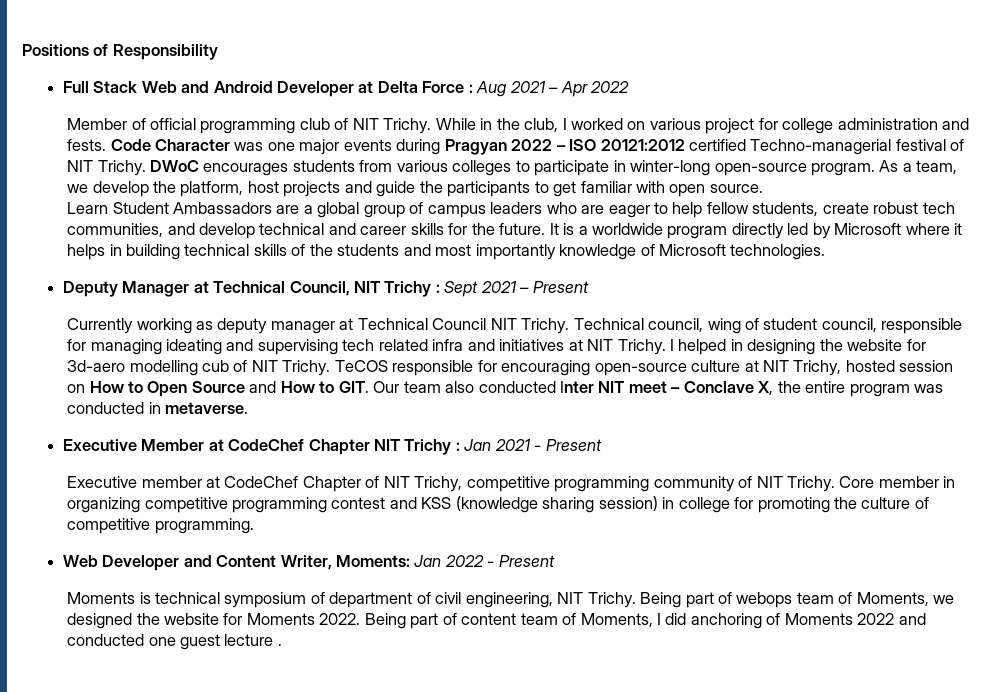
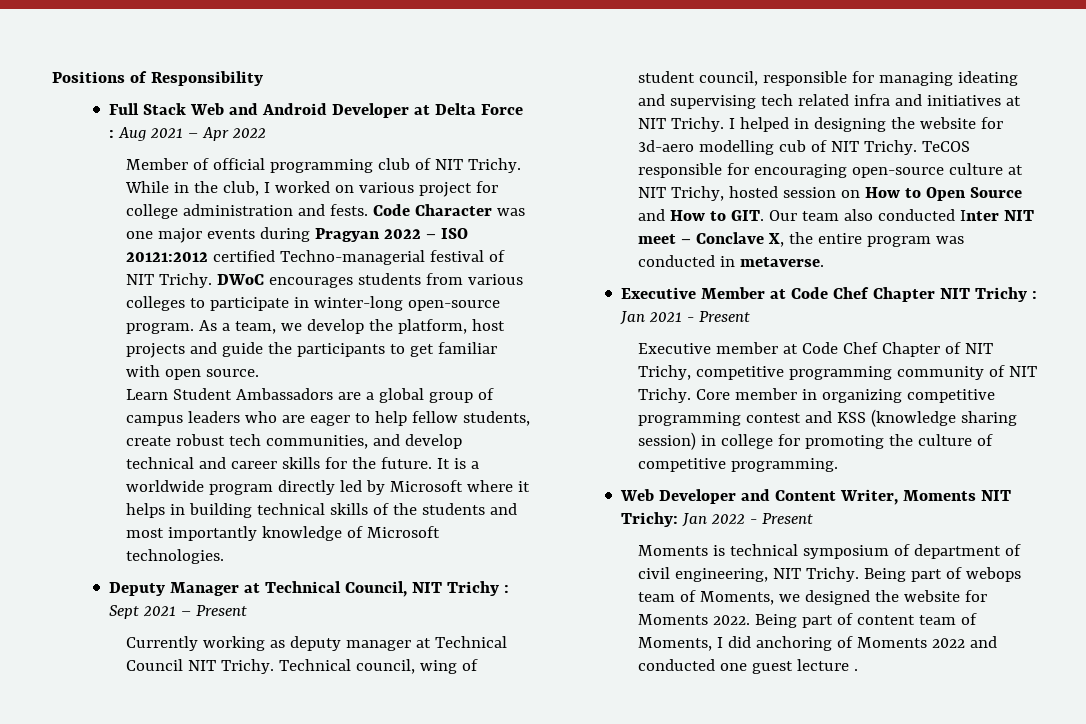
[228,439,305,451] CodeChef -> [791,287,870,299] Code Chef
[224,476,299,488] CodeChef -> [801,342,878,354] Code Chef
[335,555,410,567] Moments: -> [903,490,1012,501] [621,512,679,527] Moments NIT Trichy:

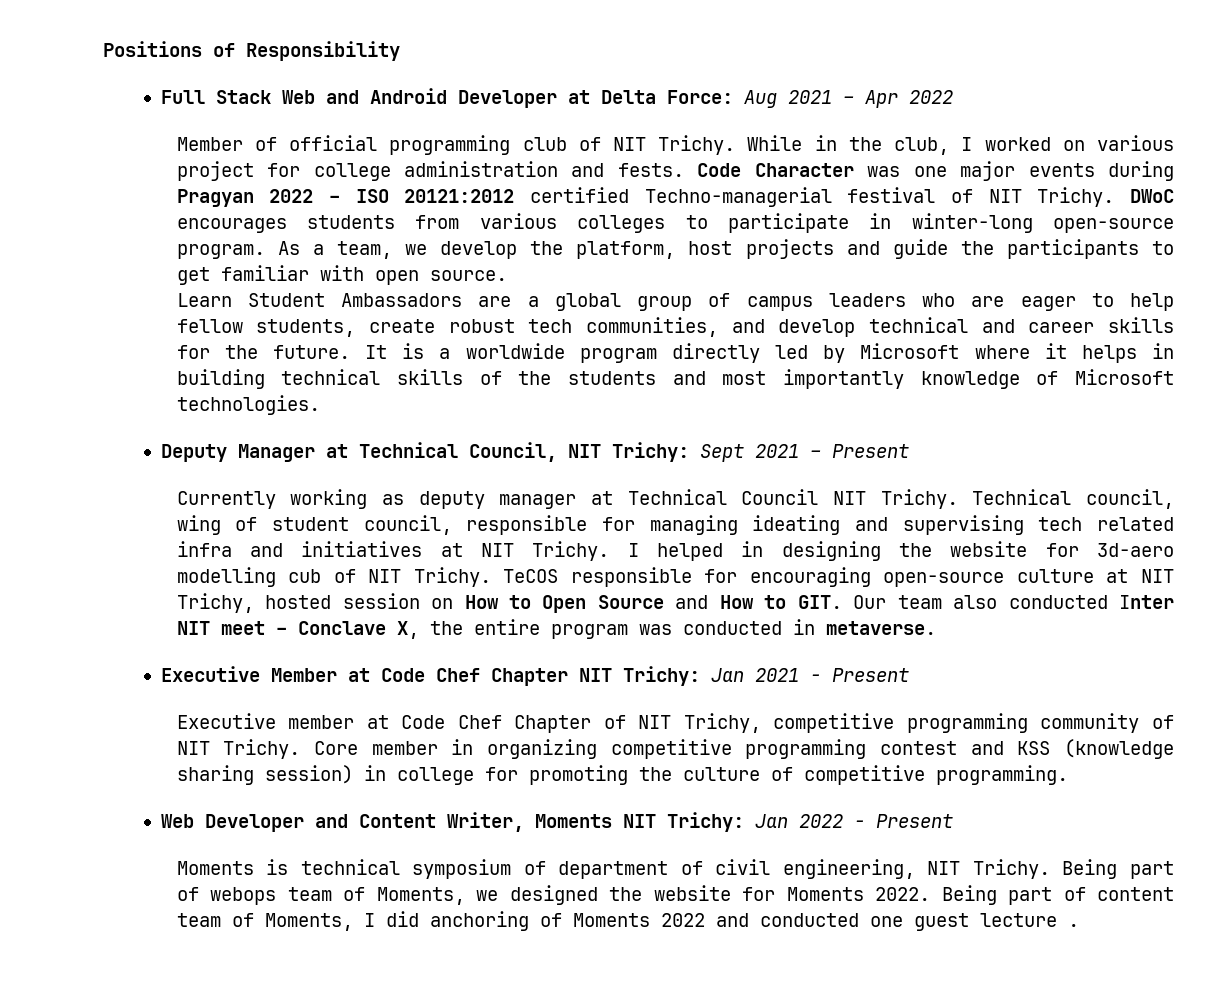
[481,104,524,115] [109,130,115,138] Force : -> [666,90,733,104] Force:
[447,581,510,596] Trichy : -> [611,442,689,462] Trichy:
[975,287,1038,302] Trichy : -> [622,666,700,686] Trichy:

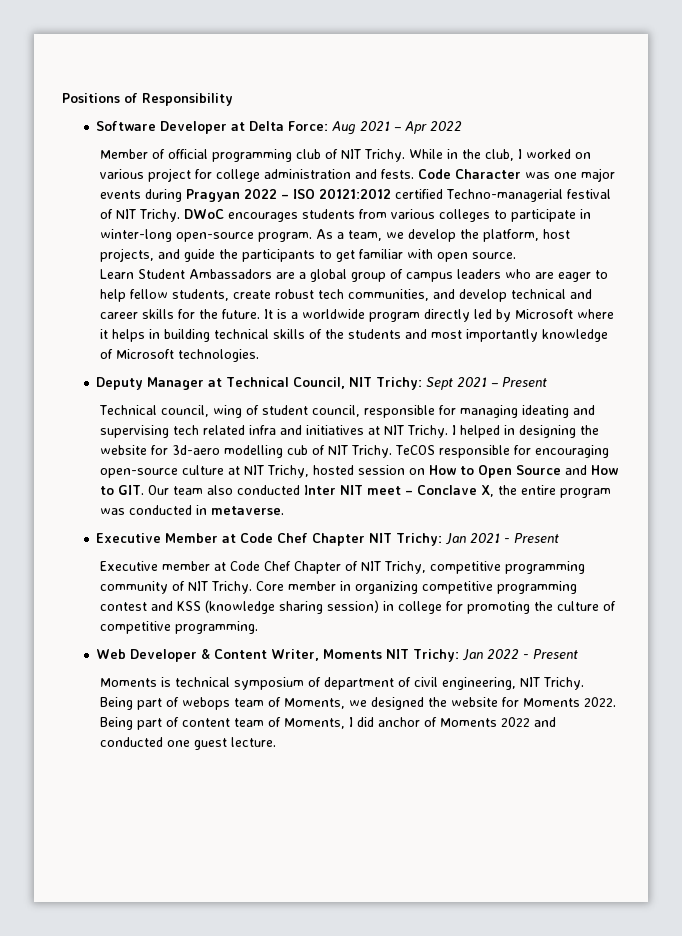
[160,88,447,104] Full Stack Web and Android -> [96,121,157,131] Software
[745,239,834,259] projects -> [99,248,154,262] projects,
[176,489,958,509] Currently working as deputy manager at Technical Council NIT Trichy. -> (548, 382) none
[314,814,348,828] and -> [201,648,211,659] &
[429,911,529,931] anchoring -> [377,717,420,727] anchor
[979,913,1079,927] lecture . -> [230,737,276,747] lecture.

